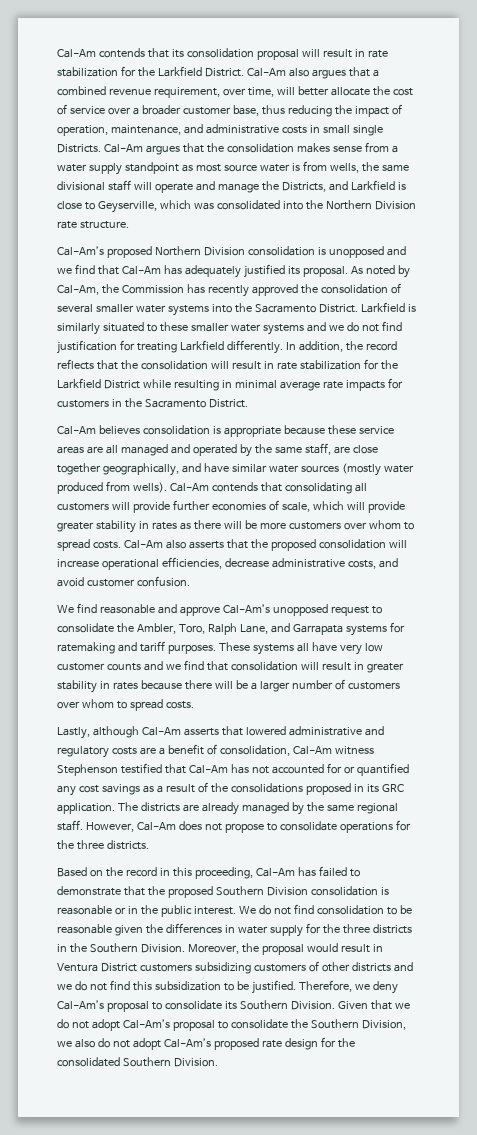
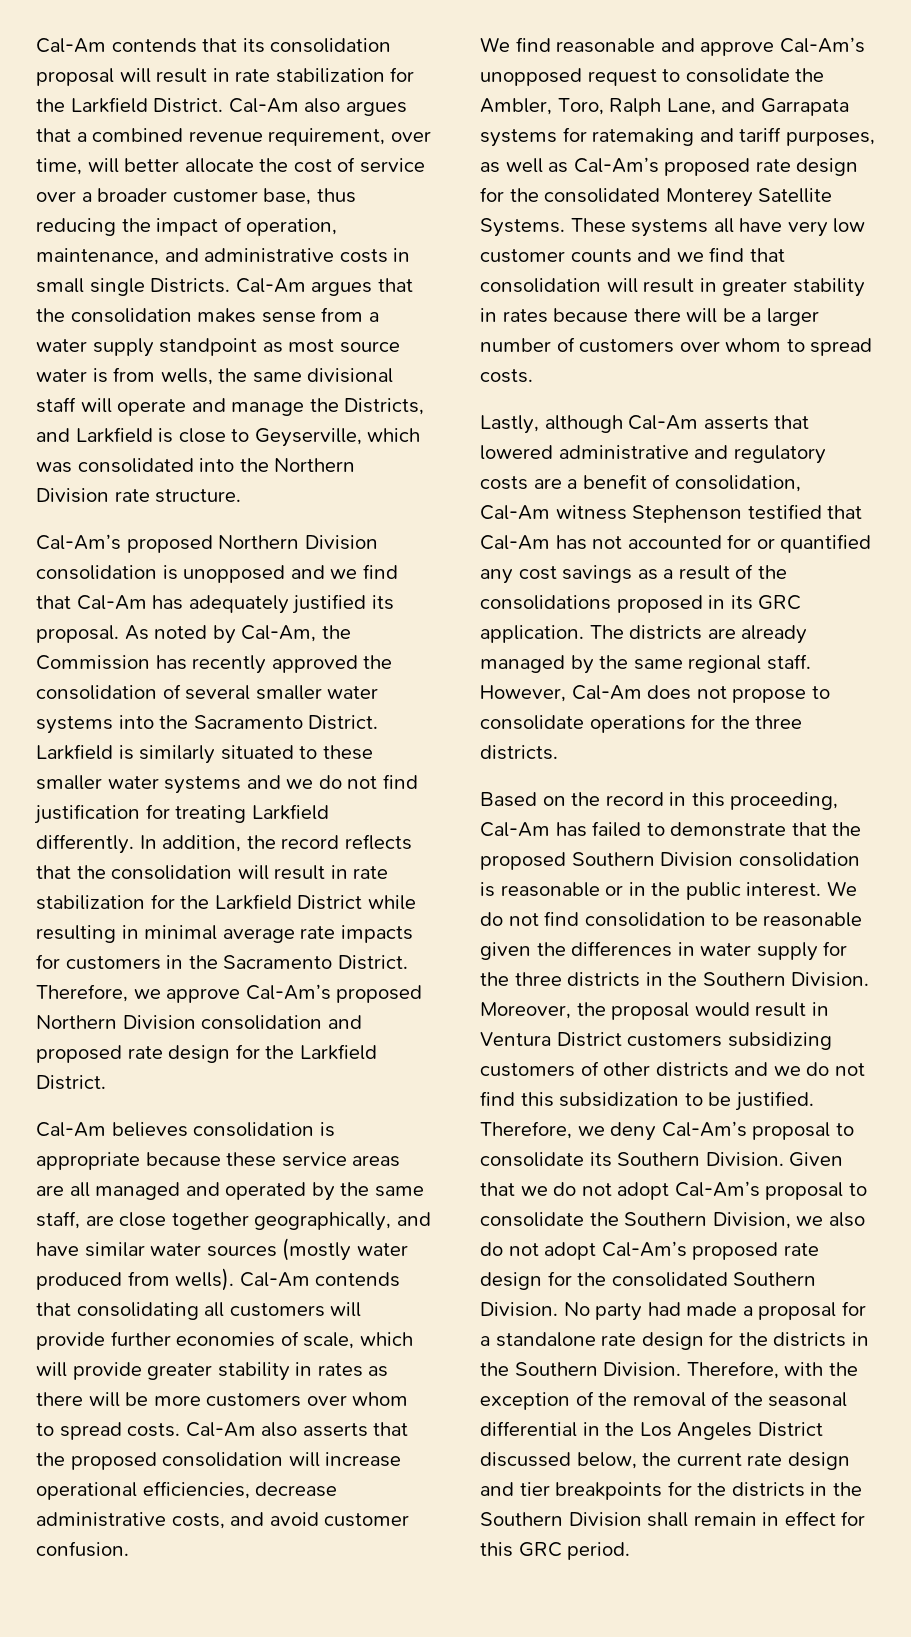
(248, 403) none -> [36,984,423,1003] [36,1015,362,1030] [36,1044,377,1063] [36,1075,106,1090] Therefore, we approve Cal-Am’s proposed Northern Division consolidation and proposed rate design for the Larkfield District.
[167,644,216,654] purposes. -> [785,131,875,146] [480,157,859,176] [480,187,833,207] [480,218,565,237] purposes, as well as Cal-Am’s proposed rate design for the consolidated Monterey Satellite Systems.
(218, 1062) none -> [563,1301,866,1321] [480,1331,869,1350] [480,1361,858,1379] [480,1391,848,1410] [480,1421,823,1440] [480,1452,850,1470] [480,1481,862,1500] [480,1511,866,1527] [480,1542,631,1560] No party had made a proposal for a standalone rate design for the districts in the Southern Division. Therefore, with the exception of the removal of the seasonal differential in the Los Angeles District discussed below, the current rate design and tier breakpoints for the districts in the Southern Division shall remain in effect for this GRC period.

